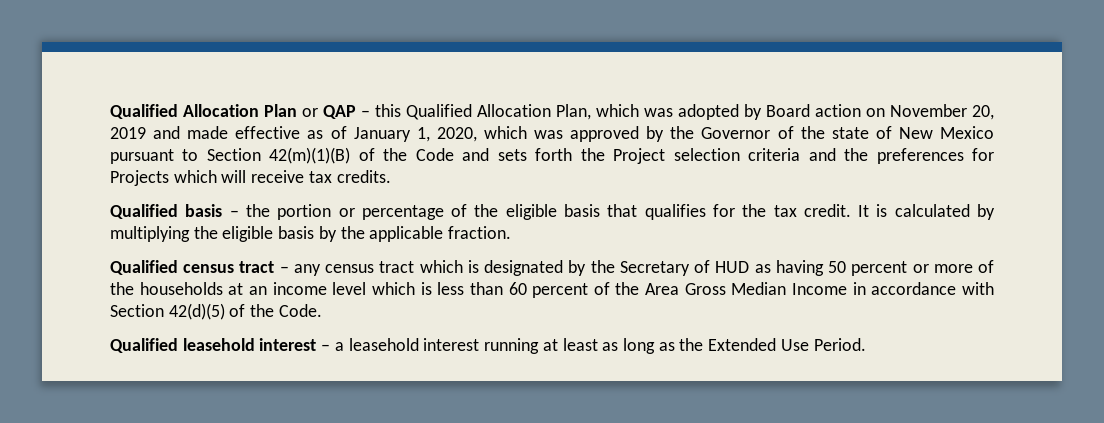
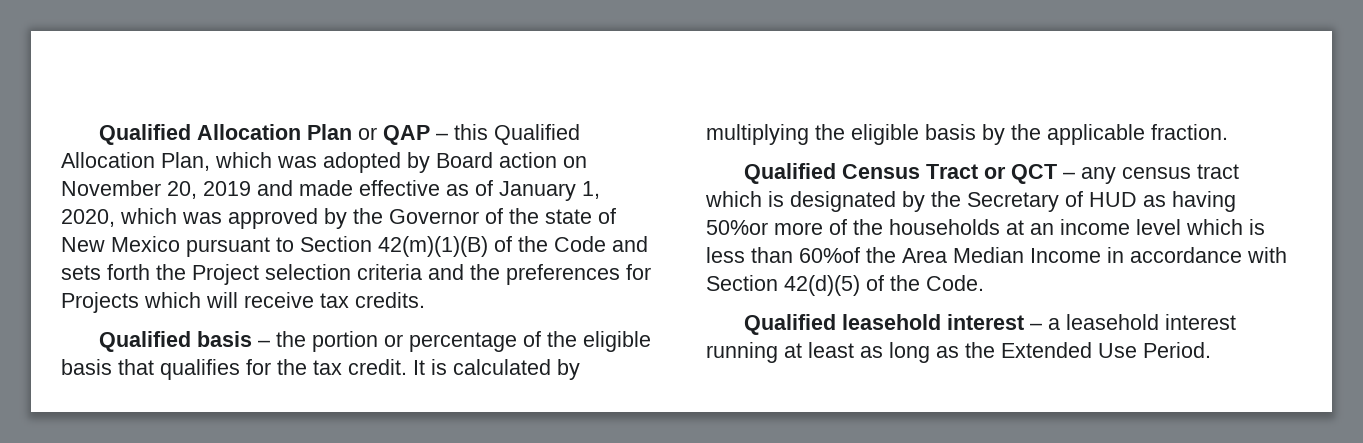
[183,261,275,273] census tract -> [842,164,1058,184] Census Tract or QCT
[828,261,929,276] 50 percent or -> [706,220,768,235] 50%or
[508,282,610,298] 60 percent of -> [799,247,860,263] 60%of
[684,283,726,295] Gross -> (947, 255) none

